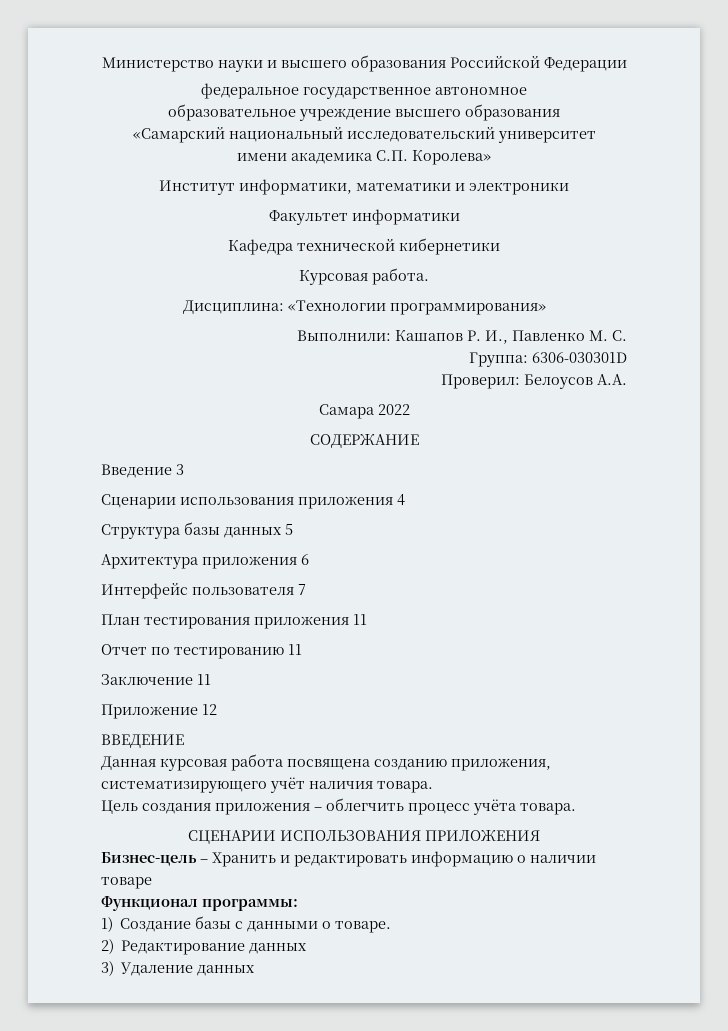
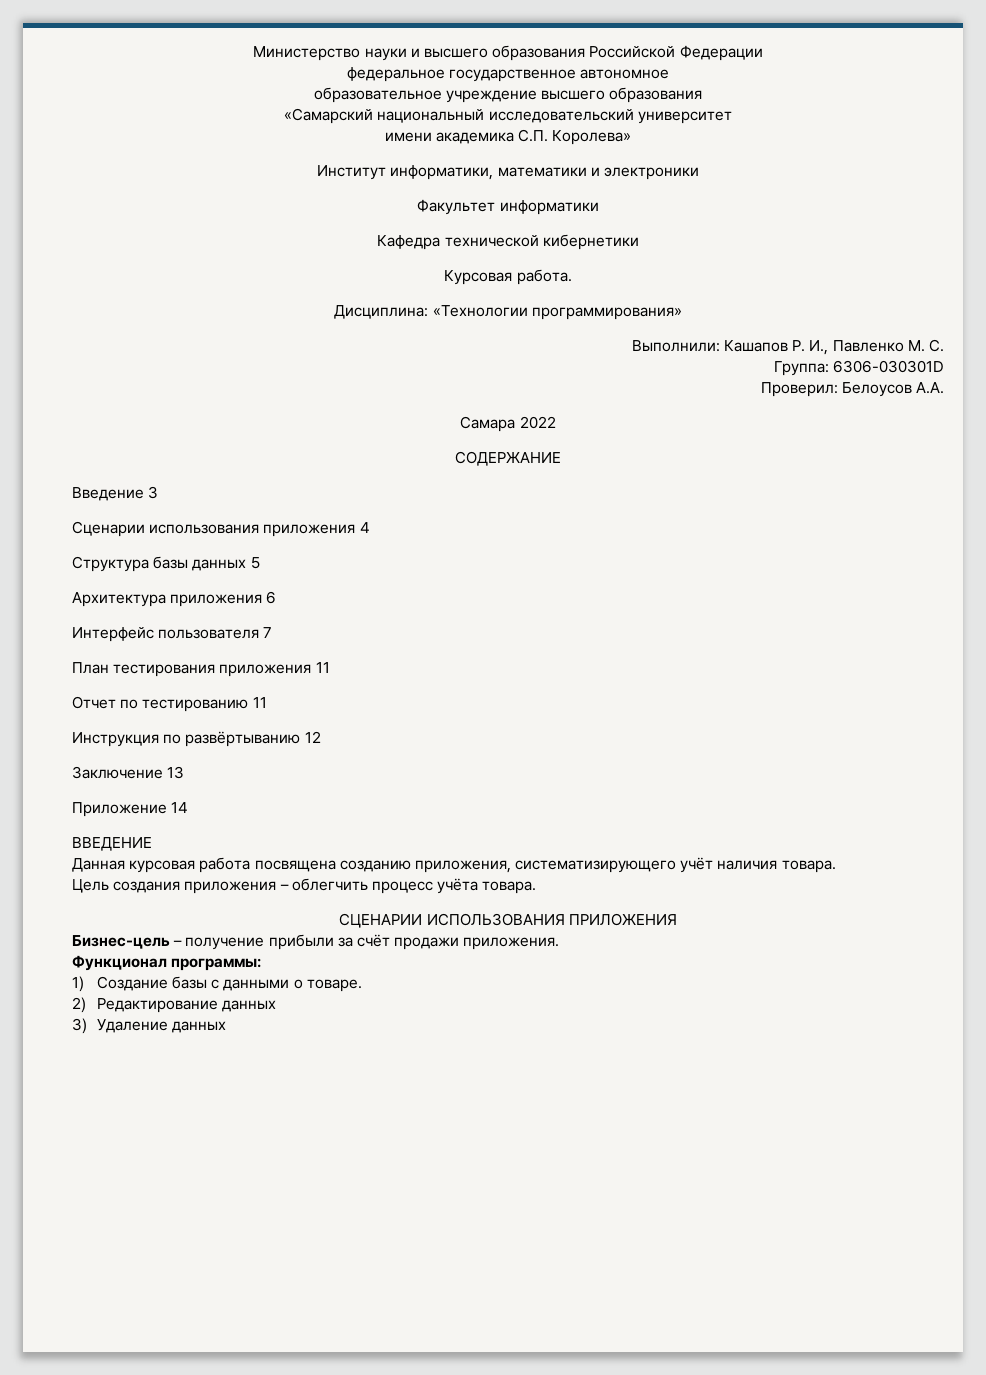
(302, 649) none -> [72,731,321,747] // Инструкция по развёртыванию 12
[197,674,211,685] 11 -> [167,766,185,779] 13
[202,704,217,715] 12 -> [171,802,189,813] 14
[212,851,596,867] [101,877,152,889] Хранить и редактировать информацию о наличии товаре -> [185,934,560,950] получение прибыли за счёт продажи приложения.

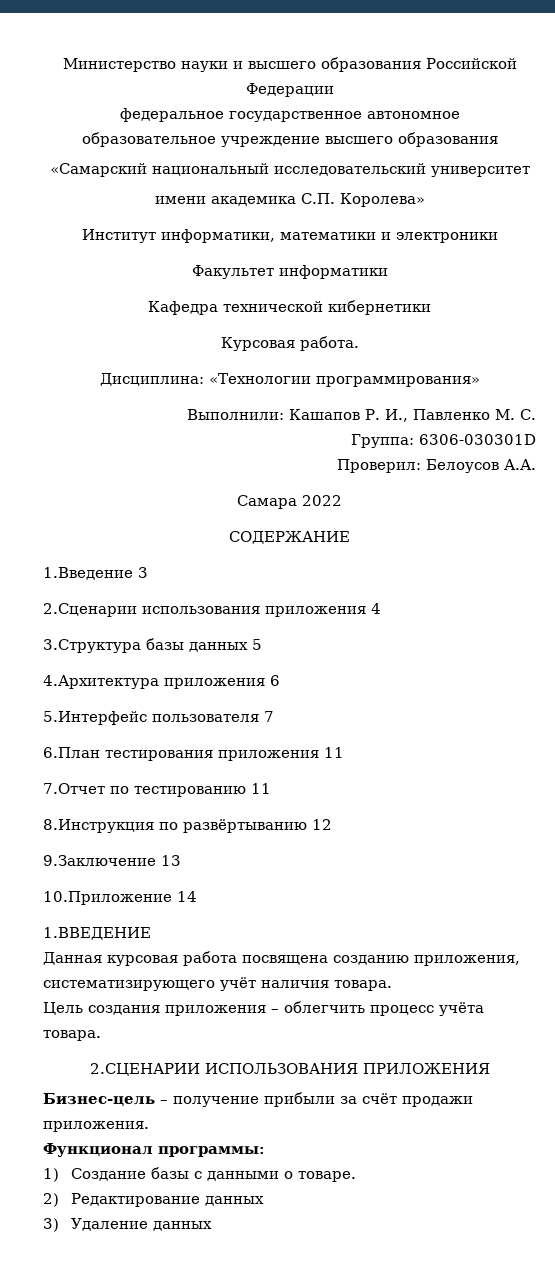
[72,487,144,501] Введение -> [43,567,133,580] 1.Введение
[72,521,145,537] Сценарии -> [43,603,137,617] 2.Сценарии
[72,556,149,572] Структура -> [43,639,141,653] 3.Структура
[72,592,166,607] Архитектура -> [43,675,159,689] 4.Архитектура
[72,627,154,642] Интерфейс -> [43,711,147,725] 5.Интерфейс
[72,662,109,674] План -> [43,747,100,758] 6.План
[72,696,116,709] Отчет -> [43,783,105,794] 7.Отчет
[72,732,159,747] Инструкция -> [43,819,154,833] 8.Инструкция
[72,766,163,779] Заключение -> [43,855,156,866] 9.Заключение
[72,802,167,817] Приложение -> [43,891,172,905] 10.Приложение
[72,837,152,851] ВВЕДЕНИЕ -> [43,927,151,940] 1.ВВЕДЕНИЕ
[339,913,423,928] СЦЕНАРИИ -> [89,1063,200,1076] 2.СЦЕНАРИИ

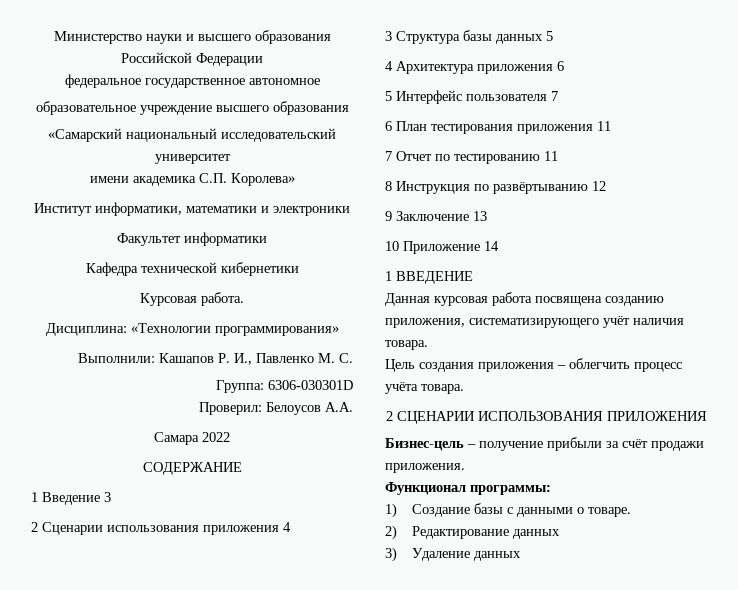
[43,567,133,580] 1.Введение -> [31,492,100,505] 1 Введение
[43,603,137,617] 2.Сценарии -> [31,522,103,535] 2 Сценарии
[43,639,141,653] 3.Структура -> [385,31,460,44] 3 Структура
[43,675,159,689] 4.Архитектура -> [385,61,474,74] 4 Архитектура
[43,711,147,725] 5.Интерфейс -> [385,90,462,104] 5 Интерфейс
[43,747,100,758] 6.План -> [385,121,427,131] 6 План
[43,783,105,794] 7.Отчет -> [385,151,432,161] 7 Отчет
[43,819,154,833] 8.Инструкция -> [385,181,470,194] 8 Инструкция
[43,855,156,866] 9.Заключение -> [385,211,469,221] 9 Заключение
[43,891,172,905] 10.Приложение -> [385,241,480,254] 10 Приложение
[43,927,151,940] 1.ВВЕДЕНИЕ -> [385,271,473,284] 1 ВВЕДЕНИЕ
[89,1063,200,1076] 2.СЦЕНАРИИ -> [385,411,475,424] 2 СЦЕНАРИИ

